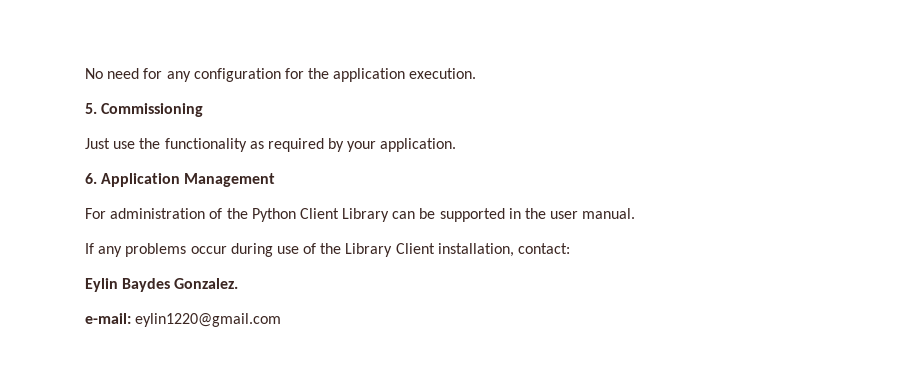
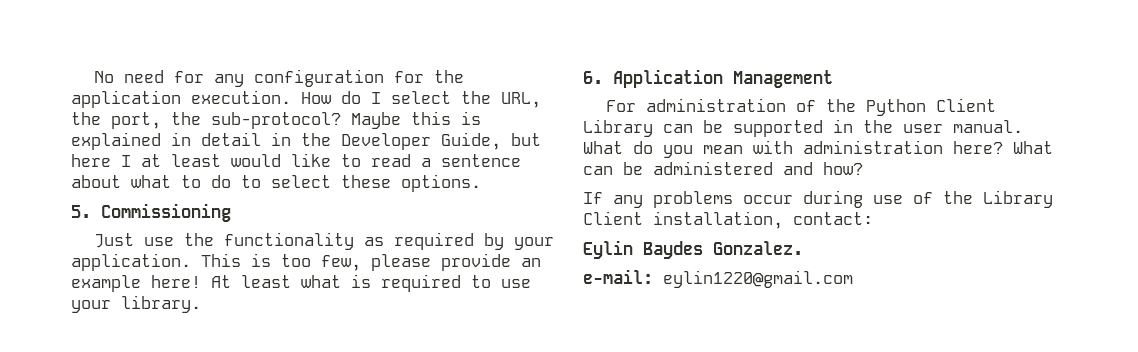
(477, 73) none -> [301,91,541,108] [71,111,481,129] [71,132,541,150] [71,153,521,167] [71,174,481,192] How do I select the URL, the port, the sub-protocol? Maybe this is explained in detail in the Developer Guide, but here I at least would like to read a sentence about what to do to select these options.
(457, 145) none -> [201,253,541,271] [71,274,531,292] [71,295,201,313] This is too few, please provide an example here! At least what is required to use your library.
(636, 213) none -> [583,140,1053,158] [583,161,863,175] What do you mean with administration here? What can be administered and how?

